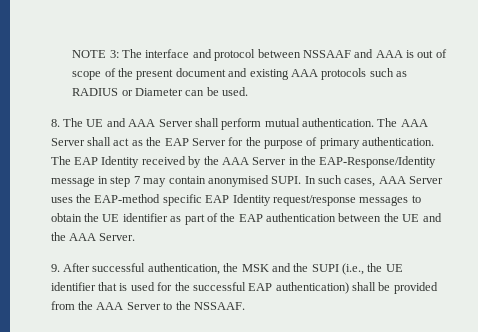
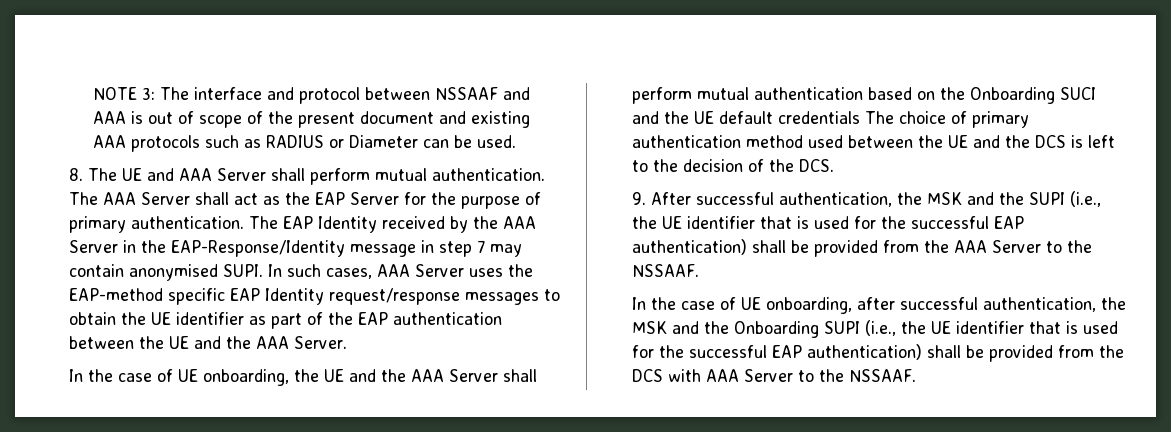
(136, 237) none -> [68,369,537,386] [631,87,1096,104] [631,111,1029,128] [631,135,1115,148] [631,159,834,172] // In the case of UE onboarding, the UE and the AAA Server shall perform mutual authentication based on the Onboarding SUCI and the UE default credentials The choice of primary authentication method used between the UE and the DCS is left to the decision of the DCS.
(245, 306) none -> [631,297,1126,314] [631,320,1118,338] [631,344,1124,362] [631,369,916,382] // In the case of UE onboarding, after successful authentication, the MSK and the Onboarding SUPI (i.e., the UE identifier that is used for the successful EAP authentication) shall be provided from the DCS with AAA Server to the NSSAAF.

